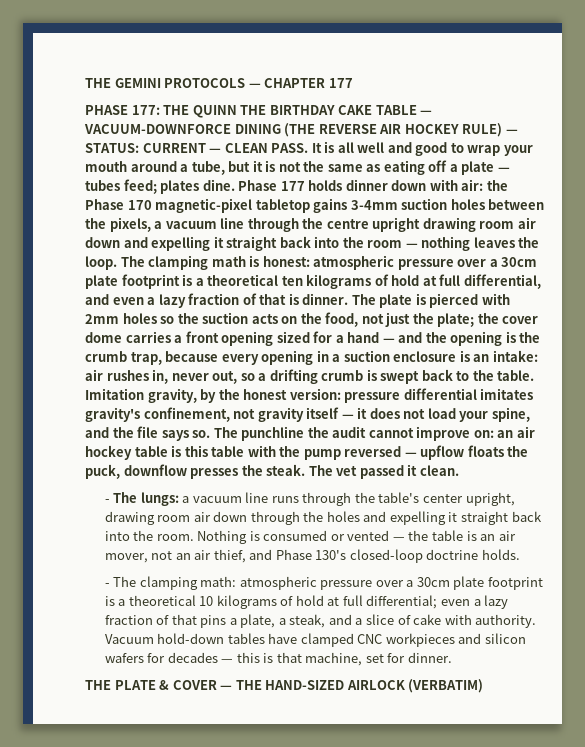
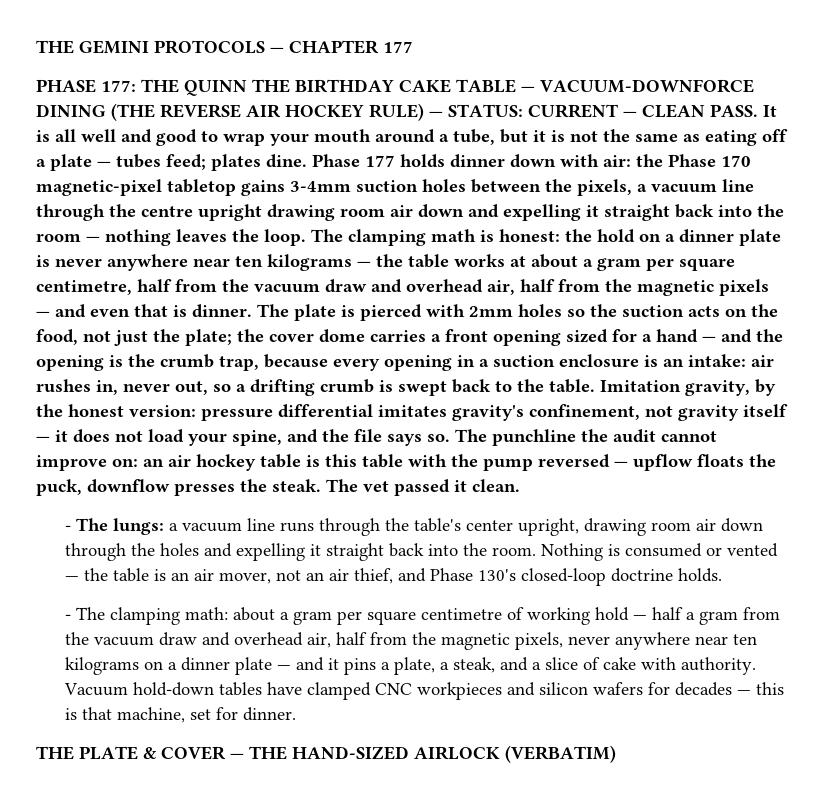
[313,255,538,270] [85,274,541,289] [85,293,257,308] atmospheric pressure over a 30cm plate footprint is a theoretical ten kilograms of hold at full differential, and even a lazy fraction of -> [565,229,781,246] [36,254,735,271] [36,279,769,296] [36,304,130,318] the hold on a dinner plate is never anywhere near ten kilograms — the table works at about a gram per square centimetre, half from the vacuum draw and overhead air, half from the magnetic pixels — and even
[239,576,543,590] [104,595,509,609] [104,614,197,625] atmospheric pressure over a 30cm plate footprint is a theoretical 10 kilograms of hold at full differential; even a lazy fraction of that -> [233,607,781,625] [65,632,758,650] [65,657,340,675] about a gram per square centimetre of working hold — half a gram from the vacuum draw and overhead air, half from the magnetic pixels, never anywhere near ten kilograms on a dinner plate — and it

